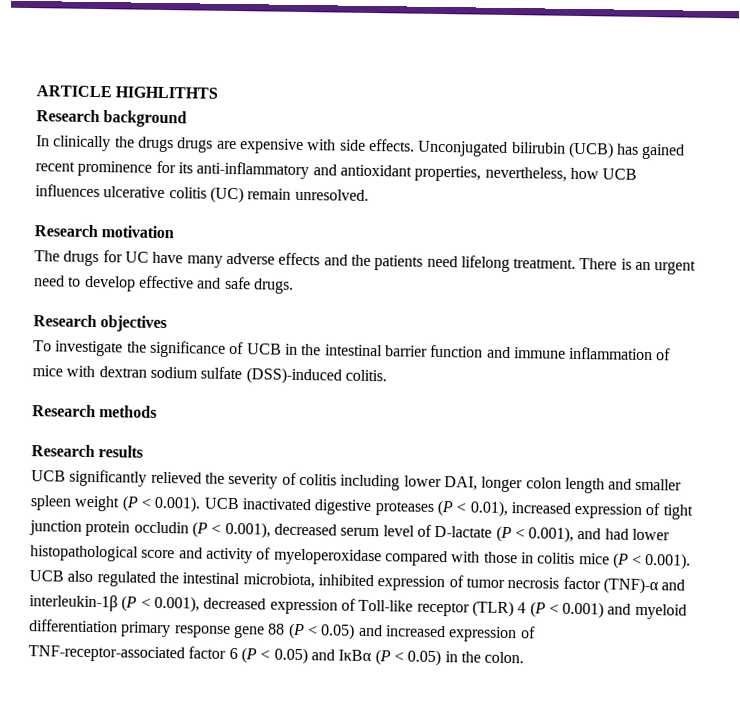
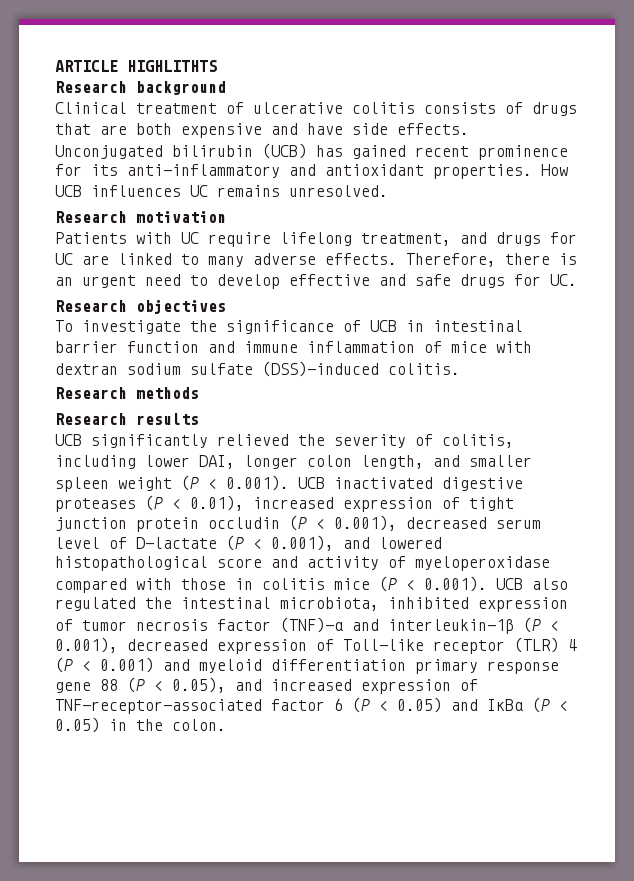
[36,135,337,155] In clinically the drugs drugs are expensive with -> [55,102,577,116] [55,123,343,138] Clinical treatment of ulcerative colitis consists of drugs that are both expensive and have
[414,165,638,182] [35,184,369,204] [34,224,175,239] [34,250,618,273] properties, nevertheless, how UCB influences ulcerative colitis (UC) remain unresolved. // Research motivation // The drugs for UC have many adverse effects and the patients need lifelong treatment. There -> [433,164,568,179] [55,185,388,197] [55,211,226,223] [55,232,577,247] [55,253,550,267] properties. How UCB influences UC remains unresolved. // Research motivation // Patients with UC require lifelong treatment, and drugs for UC are linked to many adverse effects. Therefore, there
[252,278,294,294] drugs. -> [460,274,577,288] drugs for UC.
[301,344,322,356] the -> (424, 326) none
[298,473,337,486] colitis -> [442,434,514,448] colitis,
[564,477,605,494] length -> [361,455,424,469] length,
[604,528,671,541] had lower -> [379,537,442,549] lowered
[320,623,356,640] 0.05) -> [172,677,226,693] 0.05),

